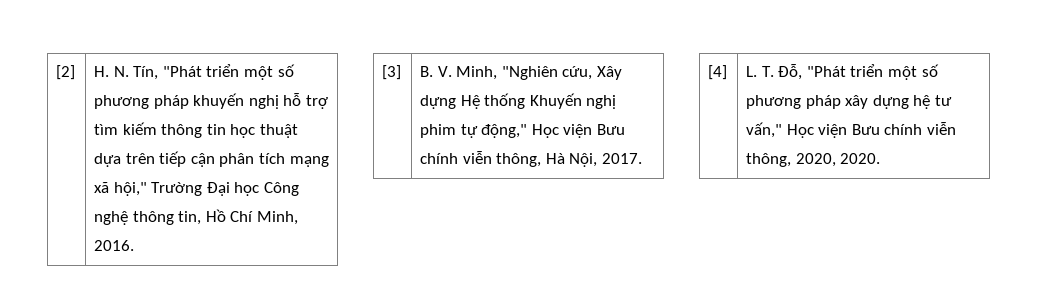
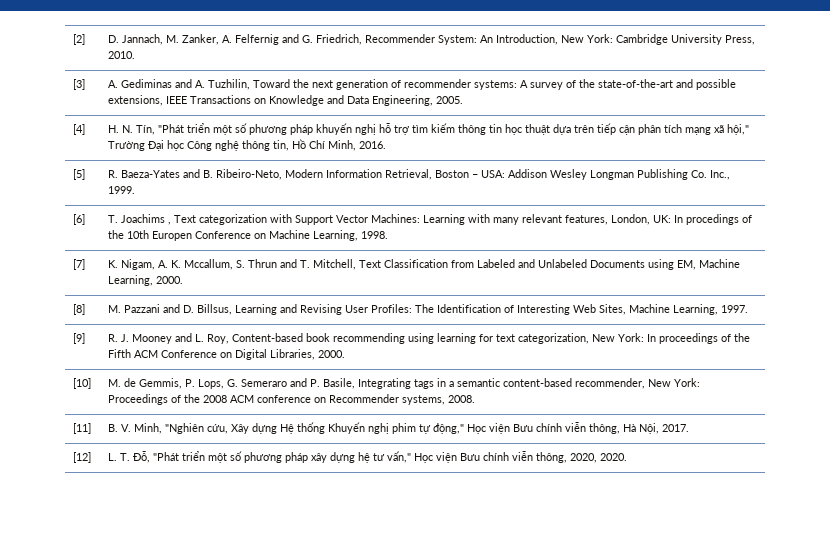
(76, 72) none -> [108,34,756,45] [108,51,136,59] [73,79,86,90] [108,79,737,90] [108,95,464,106] [73,124,86,135] | D. Jannach, M. Zanker, A. Felfernig and G. Friedrich, Recommender System: An Introduction, New York: Cambridge University Press, 2010. // [3] | A. Gediminas and A. Tuzhilin, Toward the next generation of recommender systems: A survey of the state-of-the-art and possible extensions, IEEE Transactions on Knowledge and Data Engineering, 2005. // [4]
[382,65,402,80] [3] -> [73,169,86,180] [108,169,731,180] [108,186,136,194] [73,214,86,225] [108,214,753,225] [108,230,389,241] [73,259,86,270] [108,259,741,270] [108,275,184,286] [73,304,86,315] [108,304,749,315] [73,333,86,344] [108,333,751,344] [108,349,346,360] [73,378,92,389] [108,378,701,389] [108,394,476,405] [73,423,92,434] [5] | R. Baeza-Yates and B. Ribeiro-Neto, Modern Information Retrieval, Boston – USA: Addison Wesley Longman Publishing Co. Inc., 1999. // [6] | T. Joachims , Text categorization with Support Vector Machines: Learning with many relevant features, London, UK: In procedings of the 10th Europen Conference on Machine Learning, 1998. // [7] | K. Nigam, A. K. Mccallum, S. Thrun and T. Mitchell, Text Classification from Labeled and Unlabeled Documents using EM, Machine Learning, 2000. // [8] | M. Pazzani and D. Billsus, Learning and Revising User Profiles: The Identification of Interesting Web Sites, Machine Learning, 1997. // [9] | R. J. Mooney and L. Roy, Content-based book recommending using learning for text categorization, New York: In proceedings of the Fifth ACM Conference on Digital Libraries, 2000. // [10] | M. de Gemmis, P. Lops, G. Semeraro and P. Basile, Integrating tags in a semantic content-based recommender, New York: Proceedings of the 2008 ACM conference on Recommender systems, 2008. // [11]
[708,65,728,80] [4] -> [73,452,92,463] [12]

